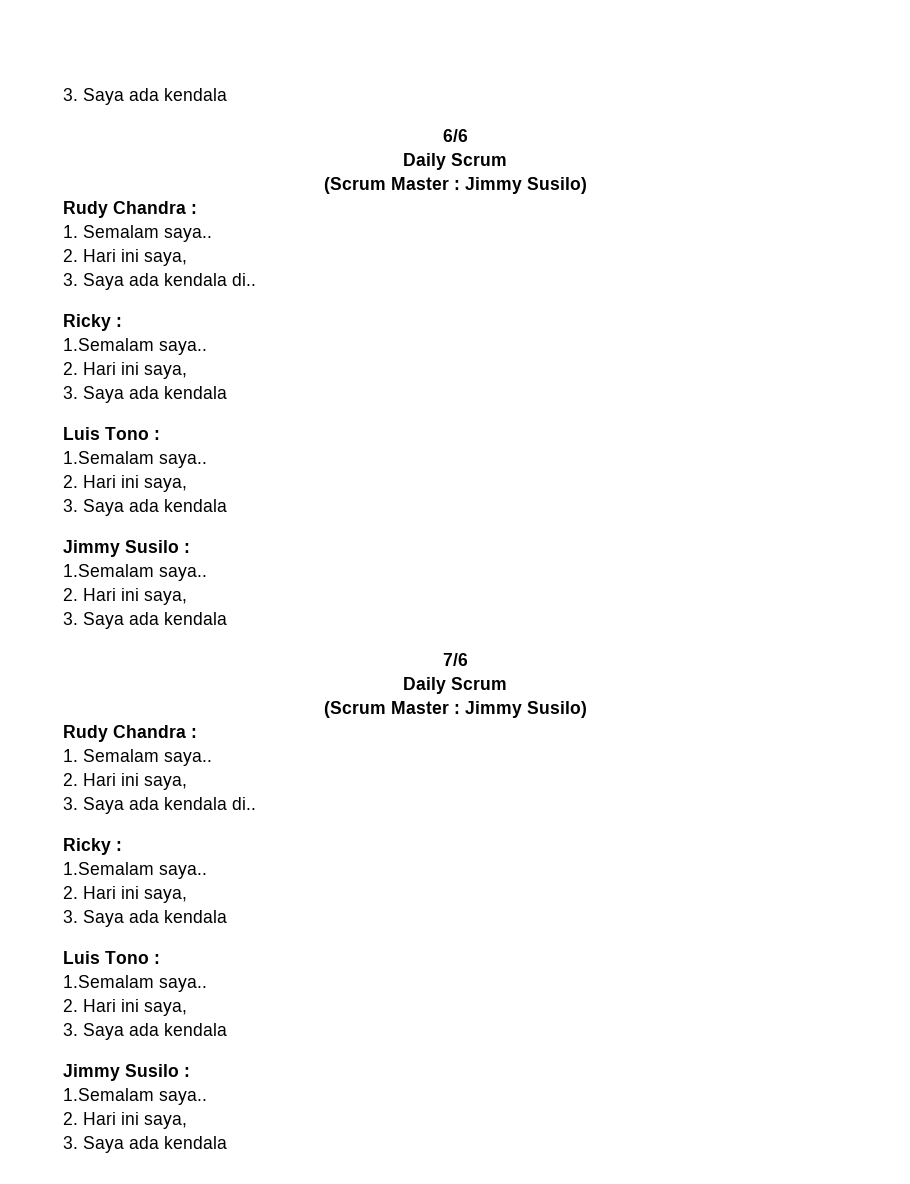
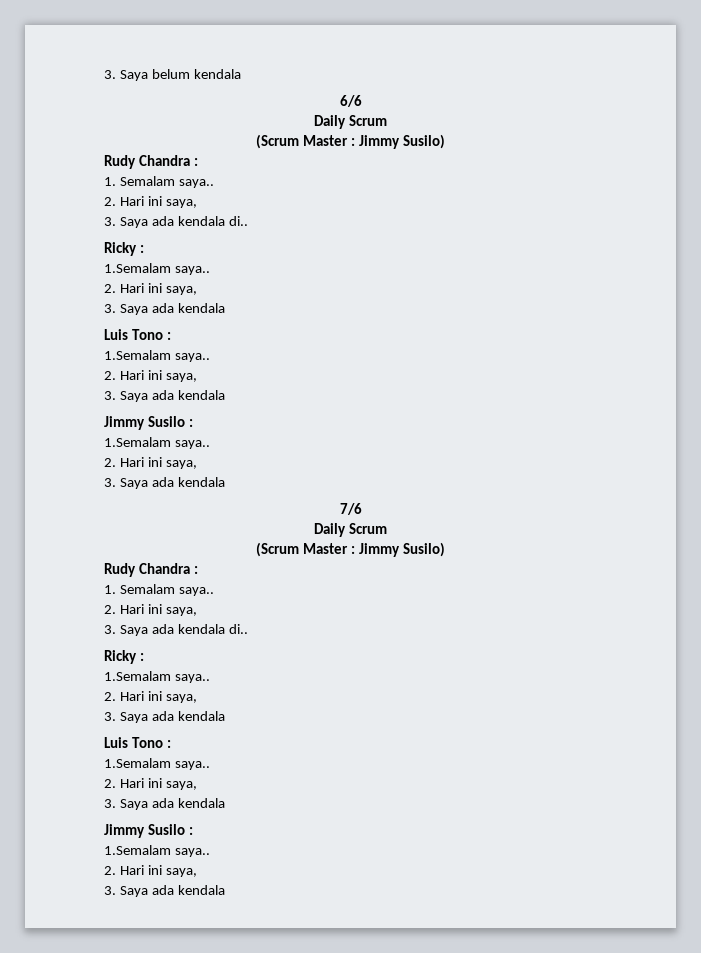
[63,88,159,105] 3. Saya ada -> [104,69,190,81] 3. Saya belum

